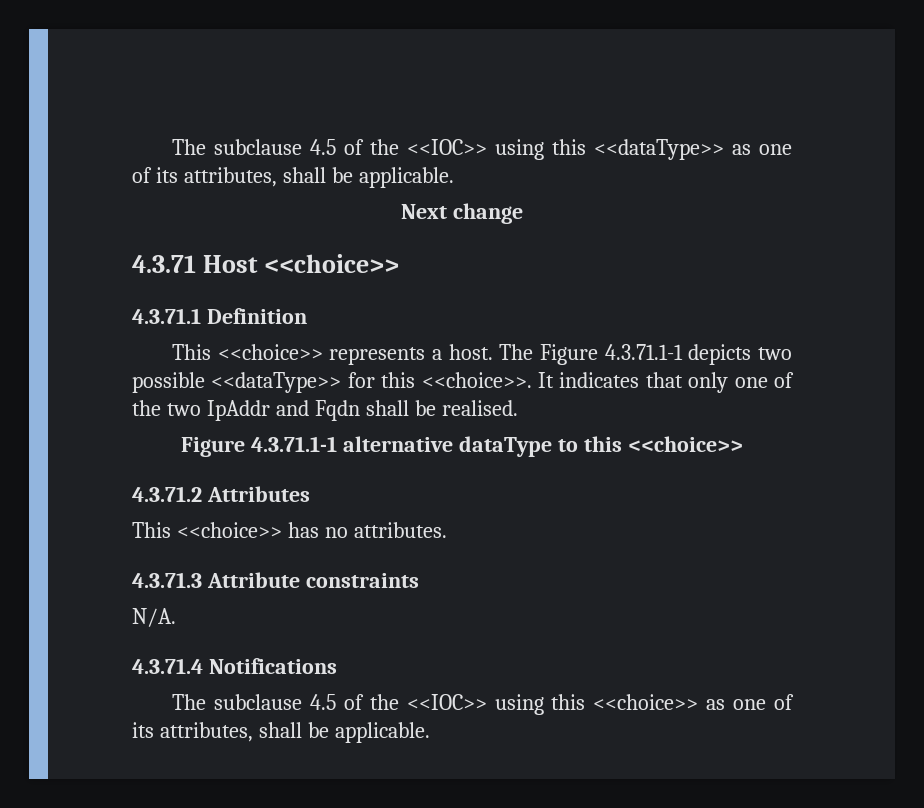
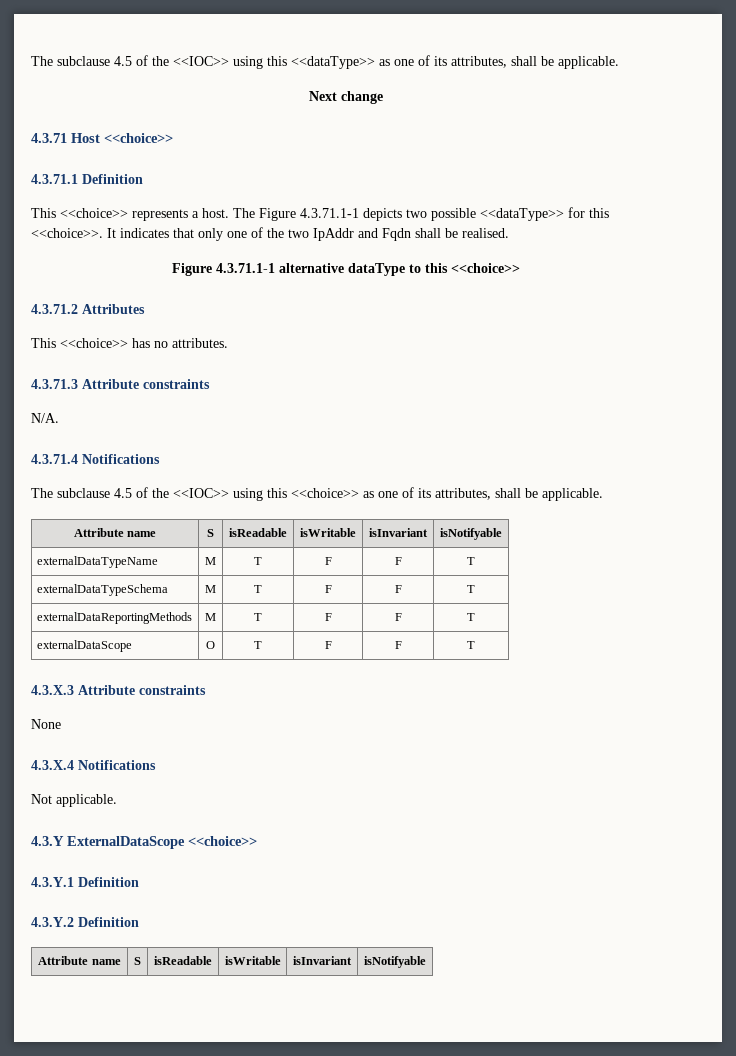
(430, 732) none -> [73,528,157,537] [207,529,214,537] [229,528,287,537] [300,528,356,537] [369,528,428,537] [440,528,502,540] [36,556,158,568] [205,557,216,565] [254,557,262,565] [324,557,332,565] [394,557,402,565] [467,557,475,565] [36,584,168,596] [205,585,216,593] [254,585,262,593] [324,585,332,593] [394,585,402,593] [467,585,475,593] [36,612,192,624] [205,613,216,621] [254,613,262,621] [324,613,332,621] [394,613,402,621] [467,613,475,621] [36,640,132,652] [206,641,215,649] [254,641,262,649] [324,641,332,649] [394,641,402,649] [467,641,475,649] [31,685,206,695] [31,719,61,729] [31,760,156,770] [31,794,117,807] [31,836,257,849] [31,877,139,887] [31,917,139,927] [38,956,121,965] [134,957,141,965] [154,956,212,965] [224,956,281,965] [293,956,352,965] [364,956,426,968] // Attribute name | S | isReadable | isWritable | isInvariant | isNotifyable // externalDataTypeName | M | T | F | F | T // externalDataTypeSchema | M | T | F | F | T // externalDataReportingMethods | M | T | F | F | T // externalDataScope | O | T | F | F | T // 4.3.X.3 Attribute constraints // None // 4.3.X.4 Notifications // Not applicable. // 4.3.Y ExternalDataScope <<choice>> // 4.3.Y.1 Definition // 4.3.Y.2 Definition // Attribute name | S | isReadable | isWritable | isInvariant | isNotifyable

